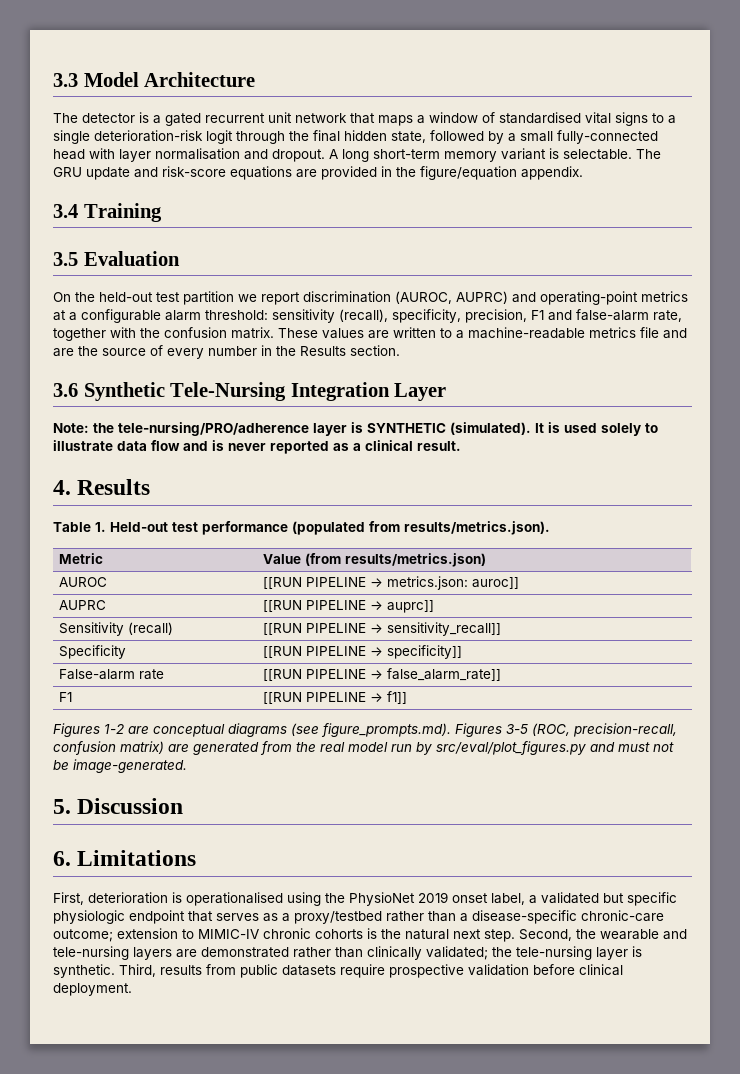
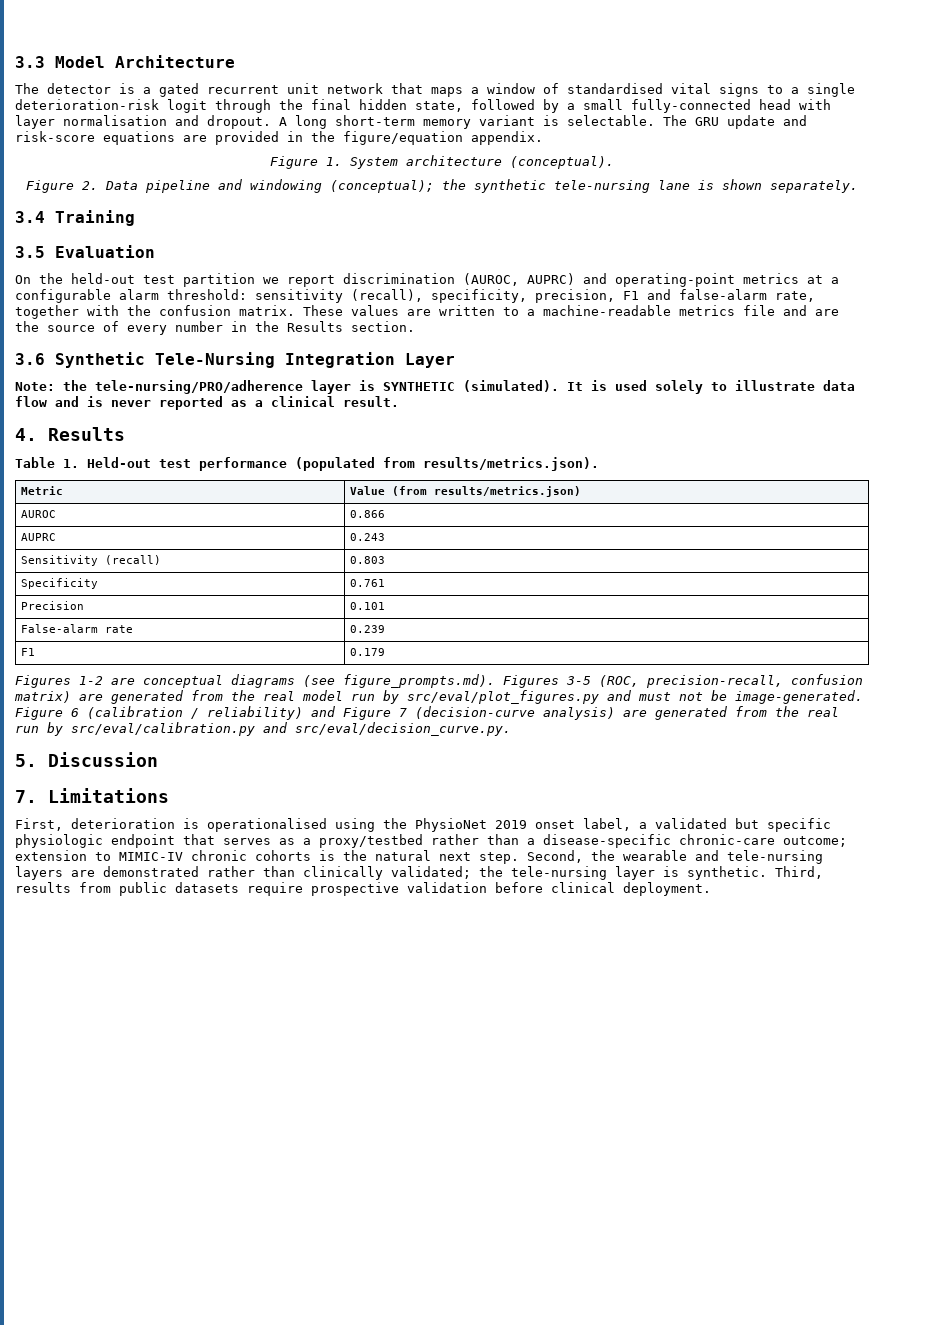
(583, 173) none -> [270,155,614,169] [26,179,858,193] // Figure 1. System architecture (conceptual). // Figure 2. Data pipeline and windowing (conceptual); the synthetic tele-nursing lane is shown separately.
[263,576,520,590] [59,600,107,610] [263,600,435,613] [59,622,174,636] [263,622,502,636] [59,645,127,659] [263,645,463,659] [59,669,165,680] [263,668,502,681] [59,692,73,702] [263,691,408,704] [[RUN PIPELINE → metrics.json: auroc]] // AUPRC | [[RUN PIPELINE → auprc]] // Sensitivity (recall) | [[RUN PIPELINE → sensitivity_recall]] // Specificity | [[RUN PIPELINE → specificity]] // False-alarm rate | [[RUN PIPELINE → false_alarm_rate]] // F1 | [[RUN PIPELINE → f1]] -> [349,510,385,518] [20,533,56,541] [349,533,385,541] [20,555,161,566] [349,556,385,564] [20,578,98,589] [349,579,385,587] [20,601,84,610] [349,602,385,610] [20,624,133,633] [349,625,385,633] [20,648,35,656] [349,648,385,656] 0.866 // AUPRC | 0.243 // Sensitivity (recall) | 0.803 // Specificity | 0.761 // Precision | 0.101 // False-alarm rate | 0.239 // F1 | 0.179
(187, 766) none -> [15,706,839,720] [15,722,511,736] Figure 6 (calibration / reliability) and Figure 7 (decision-curve analysis) are generated from the real run by src/eval/calibration.py and src/eval/decision_curve.py.
[53,851,71,866] 6. -> [15,790,37,803] 7.

